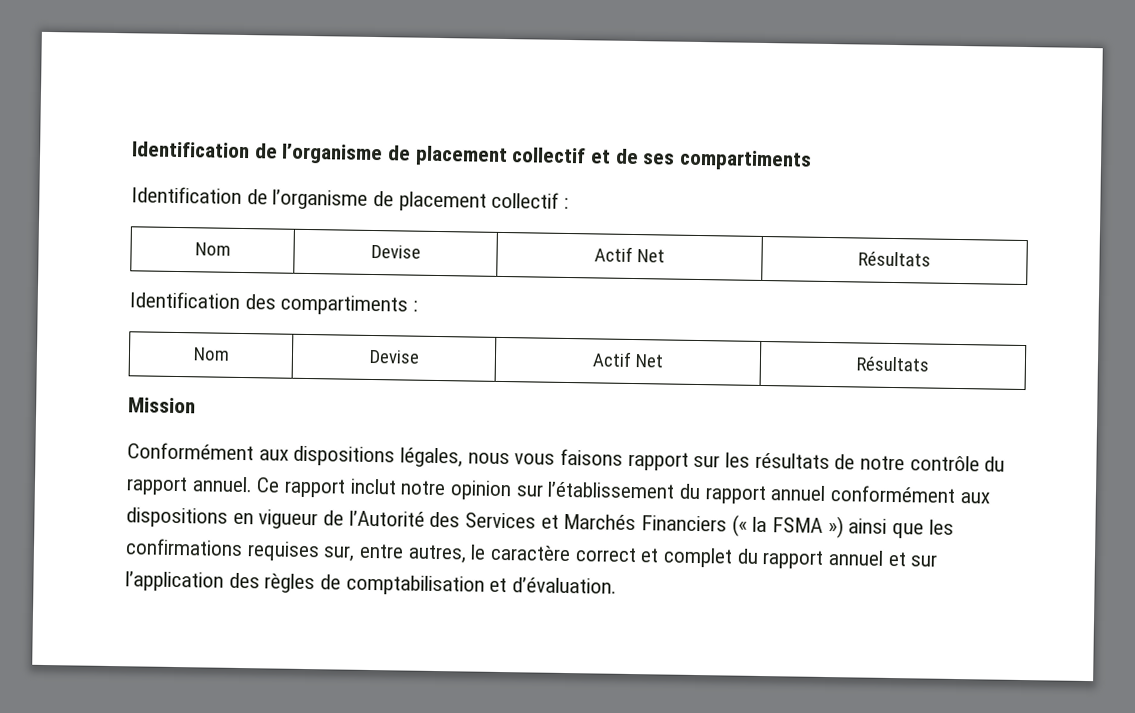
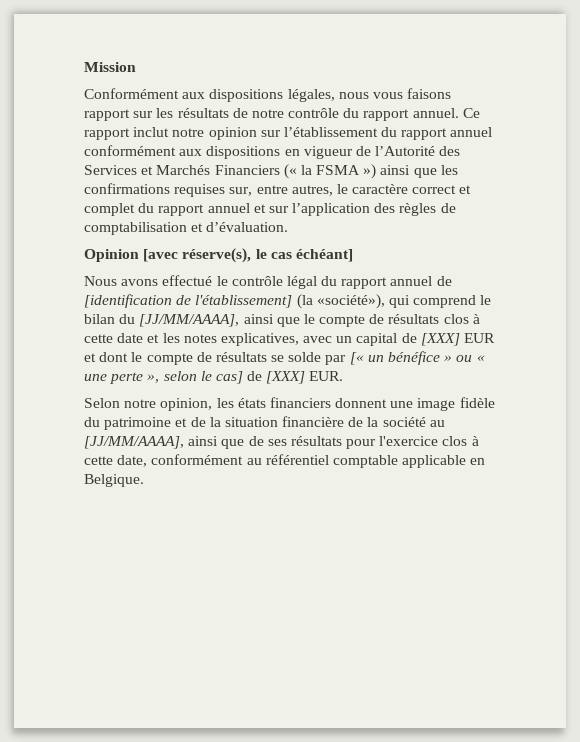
[132,141,813,171] [131,186,570,212] [194,242,231,256] [370,244,421,259] [593,246,666,263] [858,251,931,267] [129,291,419,316] [192,347,230,361] [368,349,420,364] [591,351,665,368] [856,356,930,372] Identification de l’organisme de placement collectif et de ses compartiments // Identification de l’organisme de placement collectif : // Nom | Devise | Actif Net | Résultats // Identification des compartiments : // Nom | Devise | Actif Net | Résultats // -> (84, 67) none
(618, 585) none -> [84,248,353,263] [84,275,452,289] [84,294,492,309] [84,314,480,327] [84,333,496,346] [84,351,485,365] [84,371,344,384] [84,397,495,411] [84,416,445,430] [84,436,479,449] [84,454,486,468] [84,474,144,487] // Opinion [avec réserve(s), le cas échéant] // Nous avons effectué le contrôle légal du rapport annuel de [identification de l'établissement] (la «société»), qui comprend le bilan du [JJ/MM/AAAA], ainsi que le compte de résultats clos à cette date et les notes explicatives, avec un capital de [XXX] EUR et dont le compte de résultats se solde par [« un bénéfice » ou « une perte », selon le cas] de [XXX] EUR. // Selon notre opinion, les états financiers donnent une image fidèle du patrimoine et de la situation financière de la société au [JJ/MM/AAAA], ainsi que de ses résultats pour l'exercice clos à cette date, conformément au référentiel comptable applicable en Belgique.

